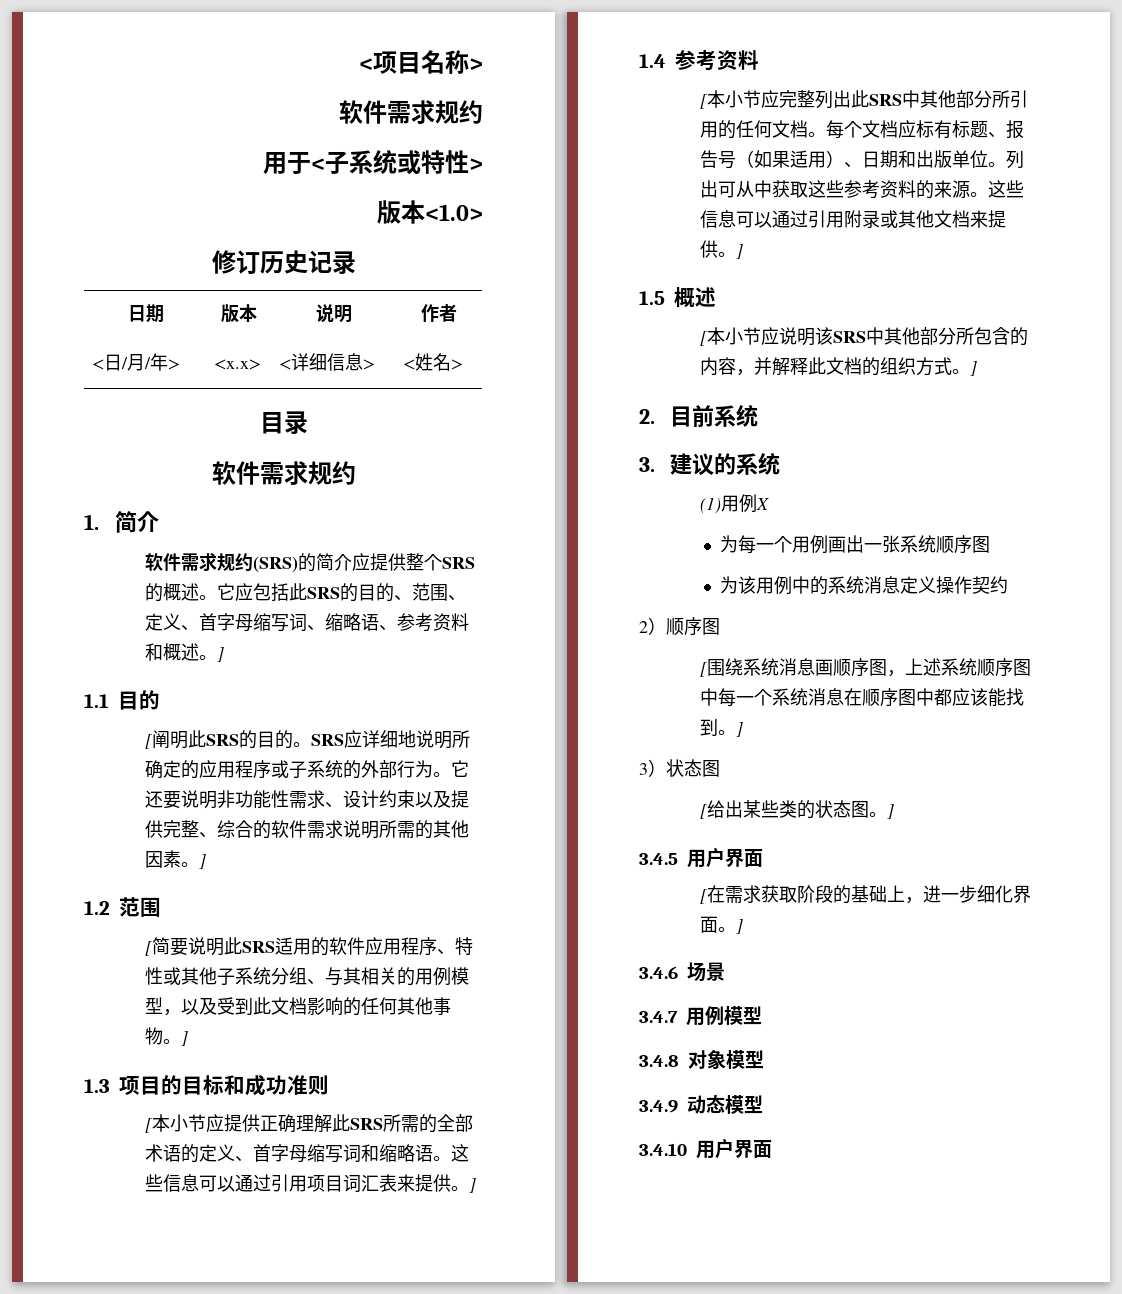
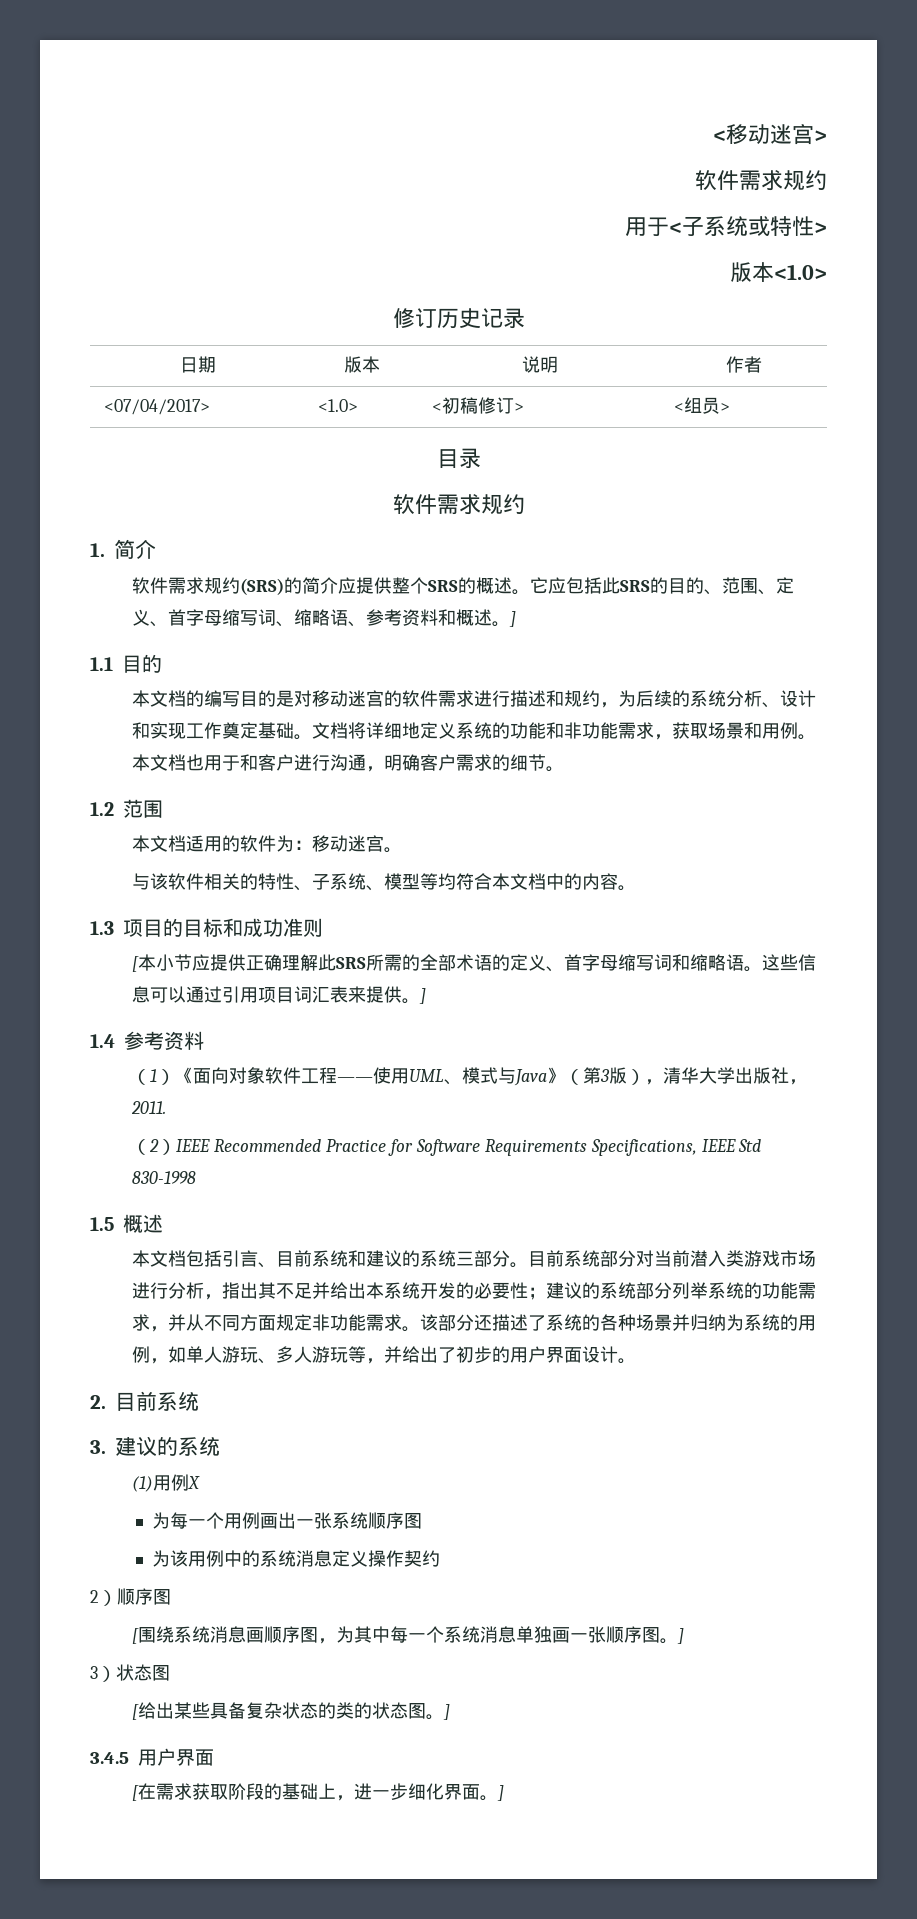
[359,50,469,74] <项目名称 -> [713,124,814,145] <移动迷宫
[92,353,181,371] [214,359,262,370] [279,353,364,371] <日/月/年> | <x.x> | <详细信息 -> [104,399,211,415] [318,399,359,412] [432,397,515,414] <07/04/2017> | <1.0> | <初稿修订
[415,353,452,371] 姓名 -> [684,397,721,414] 组员
[145,730,471,749] [145,760,470,779] [145,790,470,809] [145,820,470,839] [145,850,207,869] [阐明此SRS的目的。SRS应详细地说明所确定的应用程序或子系统的外部行为。它还要说明非功能性需求、设计约束以及提供完整、综合的软件需求说明所需的其他因素。] -> [132,690,817,708] [132,722,817,740] [132,754,565,772] 本文档的编写目的是对移动迷宫的软件需求进行描述和规约，为后续的系统分析、设计和实现工作奠定基础。文档将详细地定义系统的功能和非功能需求，获取场景和用例。本文档也用于和客户进行沟通，明确客户需求的细节。
[145,937,474,956] [145,967,470,986] [145,997,452,1016] [145,1027,189,1046] [简要说明此SRS适用的软件应用程序、特性或其他子系统分组、与其相关的用例模型，以及受到此文档影响的任何其他事物。] -> [132,835,403,853] [132,873,637,891] 本文档适用的软件为：移动迷宫。 // 与该软件相关的特性、子系统、模型等均符合本文档中的内容。
[700,90,1029,109] [700,120,1025,139] [700,150,1025,169] [700,180,1025,199] [700,210,1007,228] [700,240,744,259] [639,287,716,308] [700,327,1029,346] [700,357,978,376] [本小节应完整列出此SRS中其他部分所引用的任何文档。每个文档应标有标题、报告号（如果适用）、日期和出版单位。列出可从中获取这些参考资料的来源。这些信息可以通过引用附录或其他文档来提供。] // 1.5概述 // [本小节应说明该SRS中其他部分所包含的内容，并解释此文档的组织方式。] -> [132,1067,808,1086] [131,1101,167,1114] [132,1139,762,1156] [132,1171,197,1184] [90,1214,163,1233] [132,1250,817,1268] [132,1282,817,1300] [132,1314,817,1332] [132,1346,637,1364] （1）《面向对象软件工程——使用UML、模式与Java》（第3版），清华大学出版社，2011. // （2）IEEE Recommended Practice for Software Requirements Specifications, IEEE Std 830-1998 // 1.5概述 // 本文档包括引言、目前系统和建议的系统三部分。目前系统部分对当前潜入类游戏市场进行分析，指出其不足并给出本系统开发的必要性；建议的系统部分列举系统的功能需求，并从不同方面规定非功能需求。该部分还描述了系统的各种场景并归纳为系统的用例，如单人游玩、多人游玩等，并给出了初步的用户界面设计。
[905,658,1032,677] 上述系统顺序图 -> [336,1626,373,1643] 为其
[844,688,1025,707] [700,718,719,736] 在顺序图中都应该能找到 -> [516,1626,661,1643] 单独画一张顺序图
(780, 809) none -> [210,1702,337,1719] 具备复杂状态的
[639,962,725,982] [639,1006,762,1026] [639,1050,764,1069] [639,1094,763,1114] [639,1138,772,1159] // 3.4.6场景 // 3.4.7用例模型 // 3.4.8对象模型 // 3.4.9动态模型 // 3.4.10用户界面 -> (505, 1793) none

